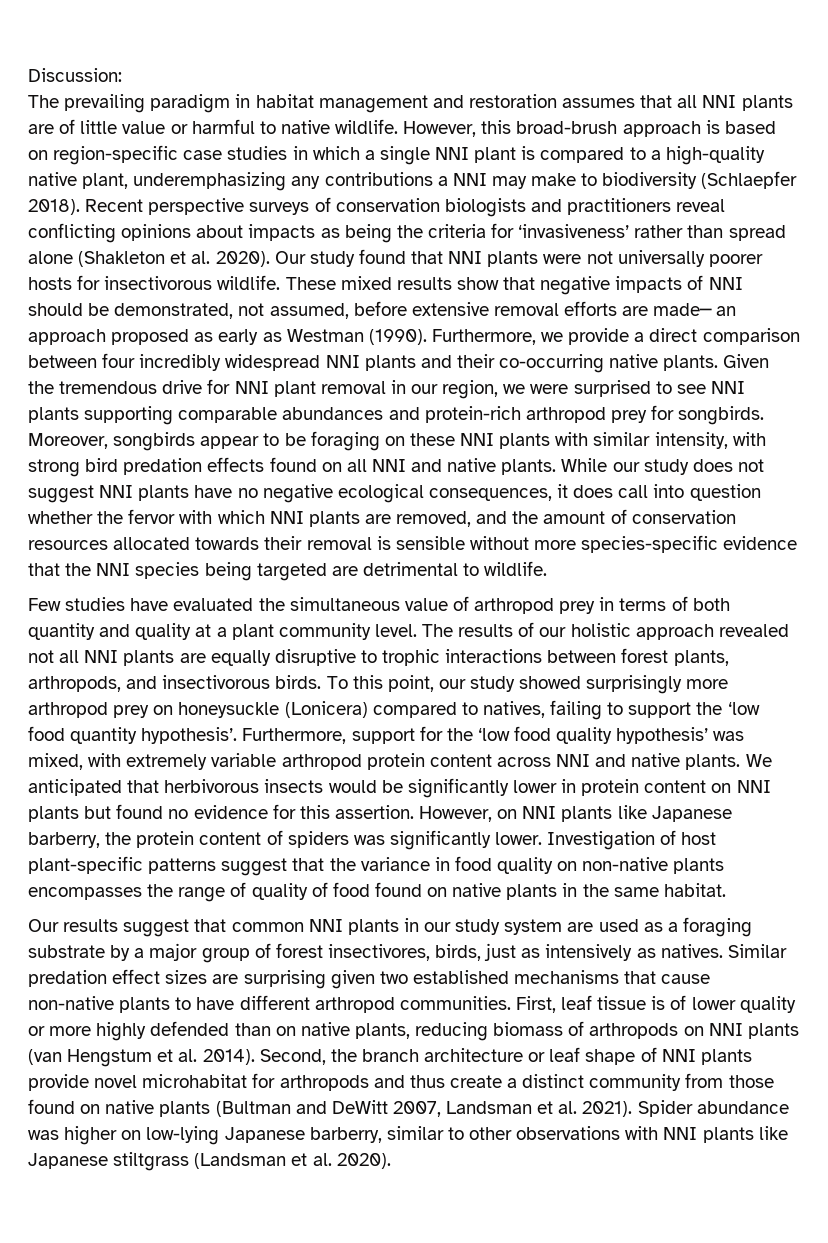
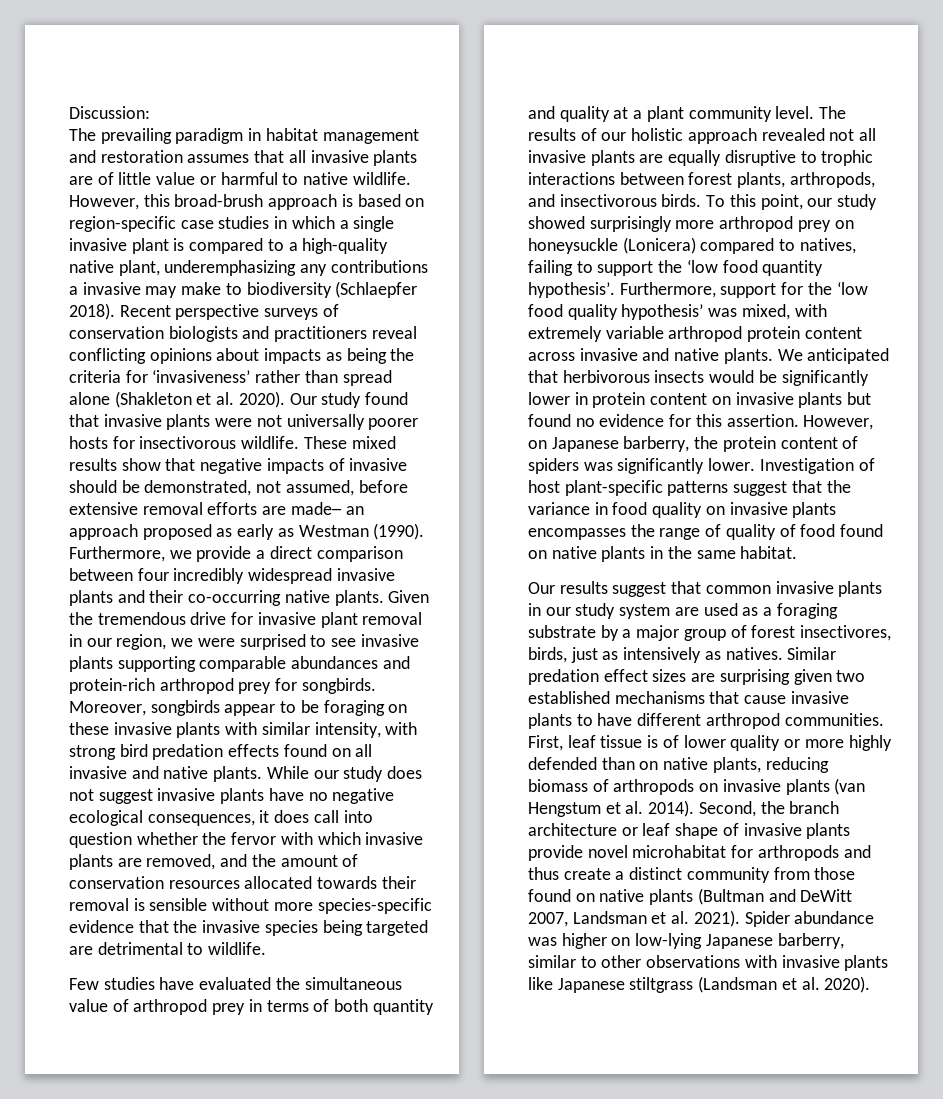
[702,95,737,108] NNI -> [310,150,369,163] invasive
[435,147,470,160] NNI -> [69,238,127,251] invasive
[452,173,487,186] NNI -> [82,282,141,295] invasive
[448,251,483,264] NNI -> [103,414,162,427] invasive
[708,277,743,290] NNI -> [349,458,408,471] invasive
[325,355,360,368] NNI -> [336,568,395,581] invasive
[234,381,269,394] NNI -> [257,612,316,625] invasive
[710,381,745,394] NNI -> [360,634,419,647] invasive
[460,433,495,446] NNI -> [113,722,172,735] invasive
[371,459,406,472] NNI -> [69,766,127,779] invasive
[99,485,134,498] NNI -> [157,788,216,801] invasive
[269,511,304,524] NNI -> [365,832,424,845] invasive
[96,563,131,576] NNI -> [202,920,261,933] invasive
[84,650,119,663] NNI -> [528,150,586,163] invasive
[556,754,591,767] NNI -> [579,348,638,361] invasive
[736,780,771,793] NNI -> [735,392,794,405] invasive
[522,805,647,822] NNI plants like -> (547, 444) none
[582,857,669,871] non-native -> [729,502,788,515] invasive
[308,919,343,932] NNI -> [775,581,834,594] invasive
[28,996,114,1010] non-native -> [790,691,849,704] invasive
[708,1023,743,1036] NNI -> [722,779,781,792] invasive
[661,1049,696,1062] NNI -> [743,823,802,836] invasive
[663,1127,698,1140] NNI -> [781,955,840,968] invasive

